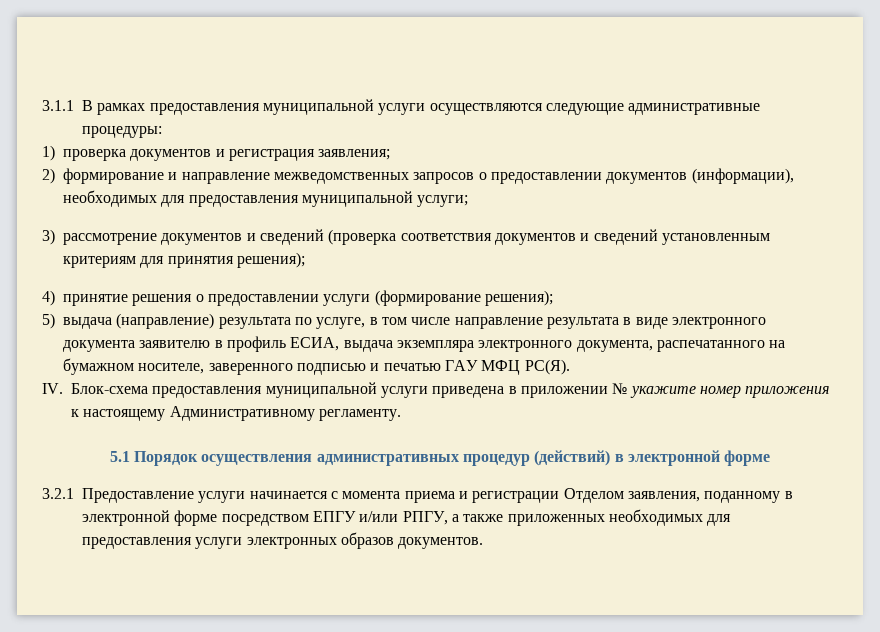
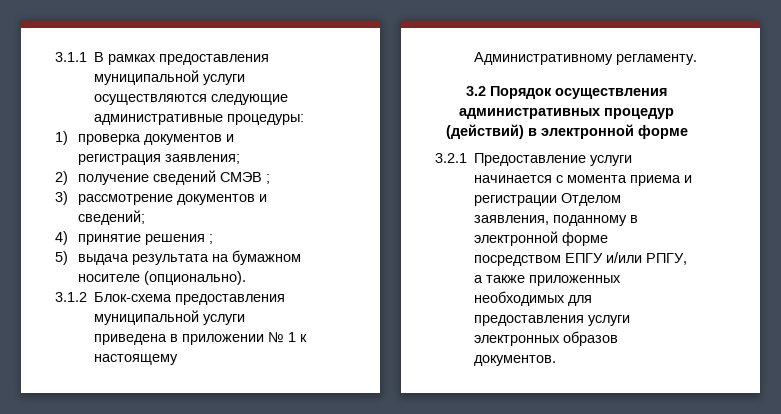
[63,168,794,184] [63,190,469,207] [42,229,770,245] [63,252,305,268] [42,290,553,306] [42,313,766,329] [63,336,786,352] [63,358,570,375] [42,383,63,394] формирование и направление межведомственных запросов о предоставлении документов (информации), необходимых для предоставления муниципальной услуги; // 3) рассмотрение документов и сведений (проверка соответствия документов и сведений установленным критериям для принятия решения); // 4) принятие решения о предоставлении услуги (формирование решения); // 5) выдача (направление) результата по услуге, в том числе направление результата в виде электронного документа заявителю в профиль ЕСИА, выдача экземпляра электронного документа, распечатанного на бумажном носителе, заверенного подписью и печатью ГАУ МФЦ РС(Я). // IV. -> [77,170,270,185] [55,191,267,205] [77,210,145,225] [55,231,213,245] [55,250,301,265] [77,271,246,285] [55,292,87,302] получение сведений СМЭВ ; // 3) рассмотрение документов и сведений; // 4) принятие решения ; // 5) выдача результата на бумажном носителе (опционально). // 3.1.2
[629,386,830,398] укажите номер приложения -> [288,332,297,342] 1
[109,451,130,462] 5.1 -> [466,86,486,96] 3.2

